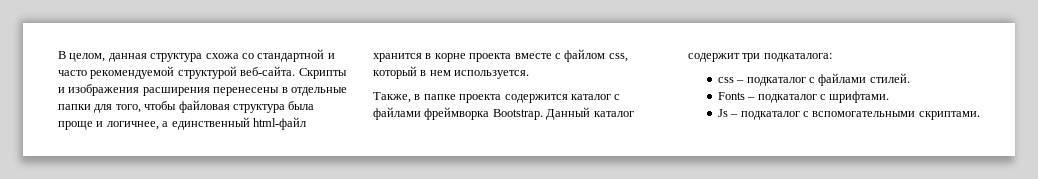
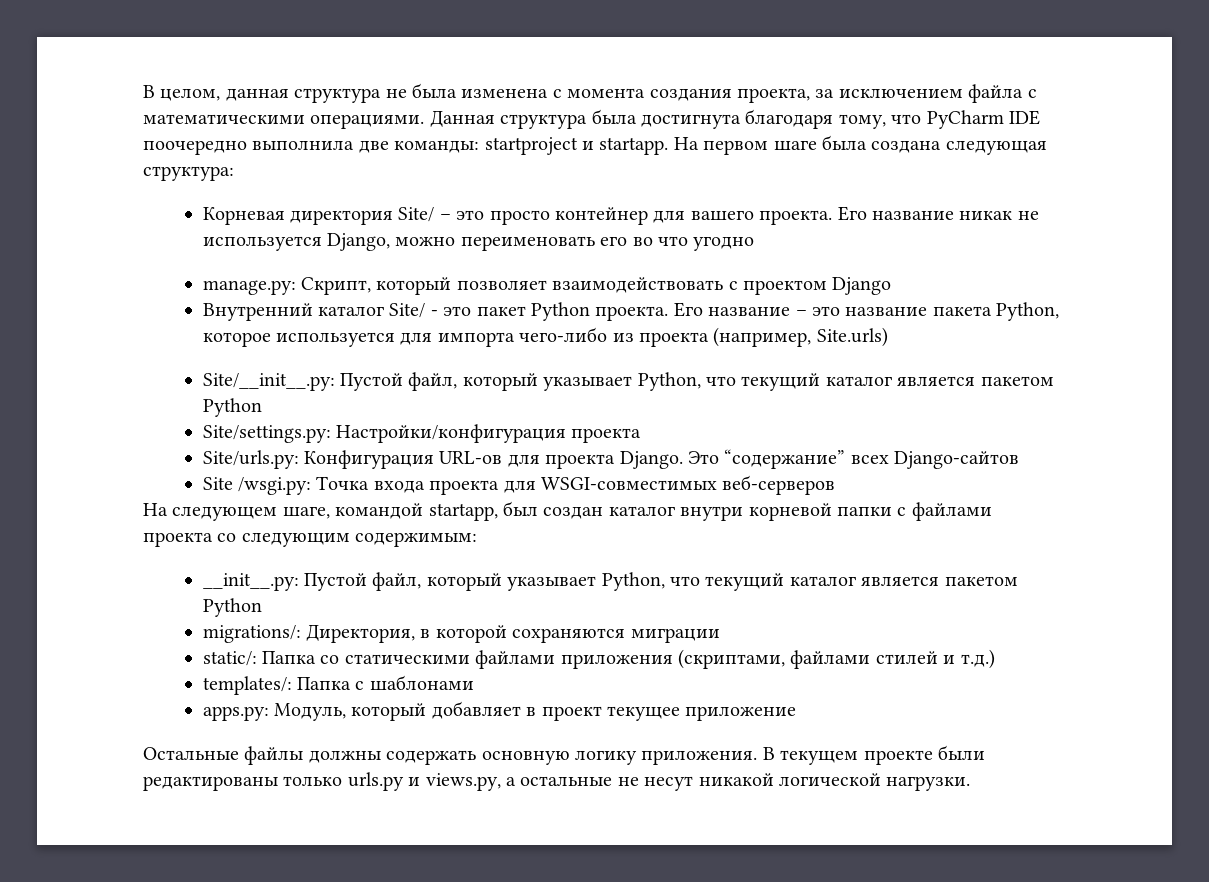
[205,49,335,62] [58,66,347,79] [58,84,347,96] [58,100,315,113] [58,117,306,130] [373,49,628,62] [373,66,530,79] [373,92,621,103] [373,107,634,120] [688,53,832,62] [717,73,910,86] [717,91,890,103] [717,109,980,120] схожа со стандартной и часто рекомендуемой структурой веб-сайта. Скрипты и изображения расширения перенесены в отдельные папки для того, чтобы файловая структура была проще и логичнее, а единственный html-файл хранится в корне проекта вместе с файлом css, который в нем используется. // Также, в папке проекта содержится каталог с файлами фреймворка Bootstrap. Данный каталог содержит три подкаталога: // css – подкаталог с файлами стилей. // Fonts – подкаталог с шрифтами. // Js – подкаталог с вспомогательными скриптами. -> [385,83,1037,103] [143,109,1040,129] [143,135,1047,155] [143,166,234,181] [202,206,1039,225] [202,233,755,251] [202,277,892,295] [202,302,1060,321] [202,327,888,347] [202,372,1054,391] [202,398,262,417] [202,424,642,443] [202,449,1020,469] [202,475,836,495] [143,501,992,521] [143,532,478,547] [202,572,1018,591] [202,598,262,617] [202,624,720,643] [202,649,995,669] [202,675,474,695] [202,701,797,721] [143,745,985,765] [143,772,971,791] не была изменена с момента создания проекта, за исключением файла с математическими операциями. Данная структура была достигнута благодаря тому, что PyCharm IDE поочередно выполнила две команды: startproject и startapp. На первом шаге была создана следующая структура: // Корневая директория Site/ – это просто контейнер для вашего проекта. Его название никак не используется Django, можно переименовать его во что угодно // manage.py: Скрипт, который позволяет взаимодействовать с проектом Django // Внутренний каталог Site/ - это пакет Python проекта. Его название – это название пакета Python, которое используется для импорта чего-либо из проекта (например, Site.urls) // Site/__init__.py: Пустой файл, который указывает Python, что текущий каталог является пакетом Python // Site/settings.py: Настройки/конфигурация проекта // Site/urls.py: Конфигурация URL-ов для проекта Django. Это “содержание” всех Django-сайтов // Site /wsgi.py: Точка входа проекта для WSGI-совместимых веб-серверов // На следующем шаге, командой startapp, был создан каталог внутри корневой папки с файлами проекта со следующим содержимым: // __init__.py: Пустой файл, который указывает Python, что текущий каталог является пакетом Python // migrations/: Директория, в которой сохраняются миграции // static/: Папка со статическими файлами приложения (скриптами, файлами стилей и т.д.) // templates/: Папка с шаблонами // apps.py: Модуль, который добавляет в проект текущее приложение // Остальные файлы должны содержать основную логику приложения. В текущем проекте были редактированы только urls.py и views.py, а остальные не несут никакой логической нагрузки.

